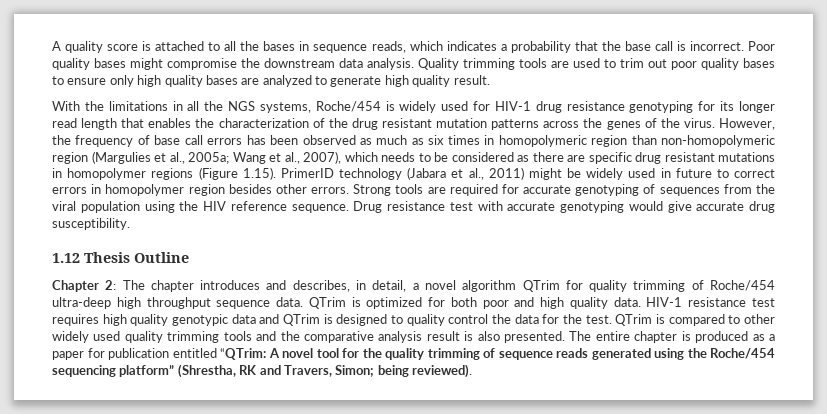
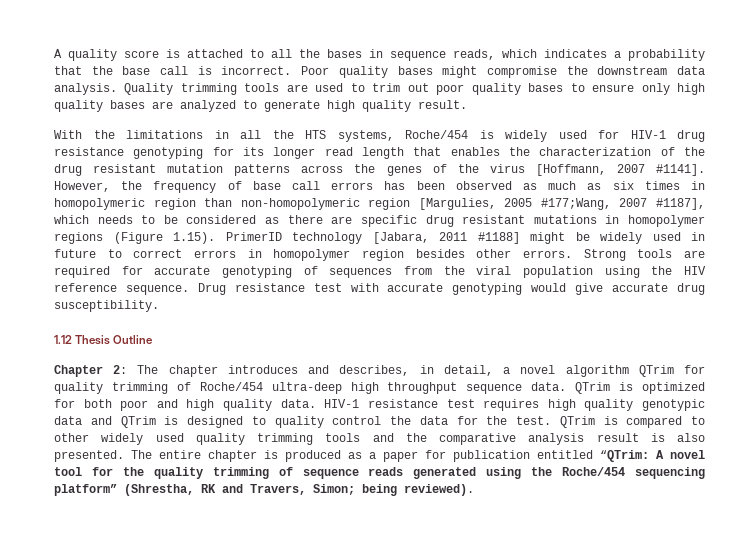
[228,101,256,111] NGS -> [305,130,326,139] HTS
[683,118,715,128] virus. -> [489,164,705,176] virus [Hoffmann, 2007 #1141].
[91,151,341,164] (Margulies et al., 2005a; Wang et al., 2007), -> [418,198,705,210] [Margulies, 2005 #177;Wang, 2007 #1187],
[407,167,524,180] (Jabara et al., 2011) -> [372,232,520,244] [Jabara, 2011 #1188]

